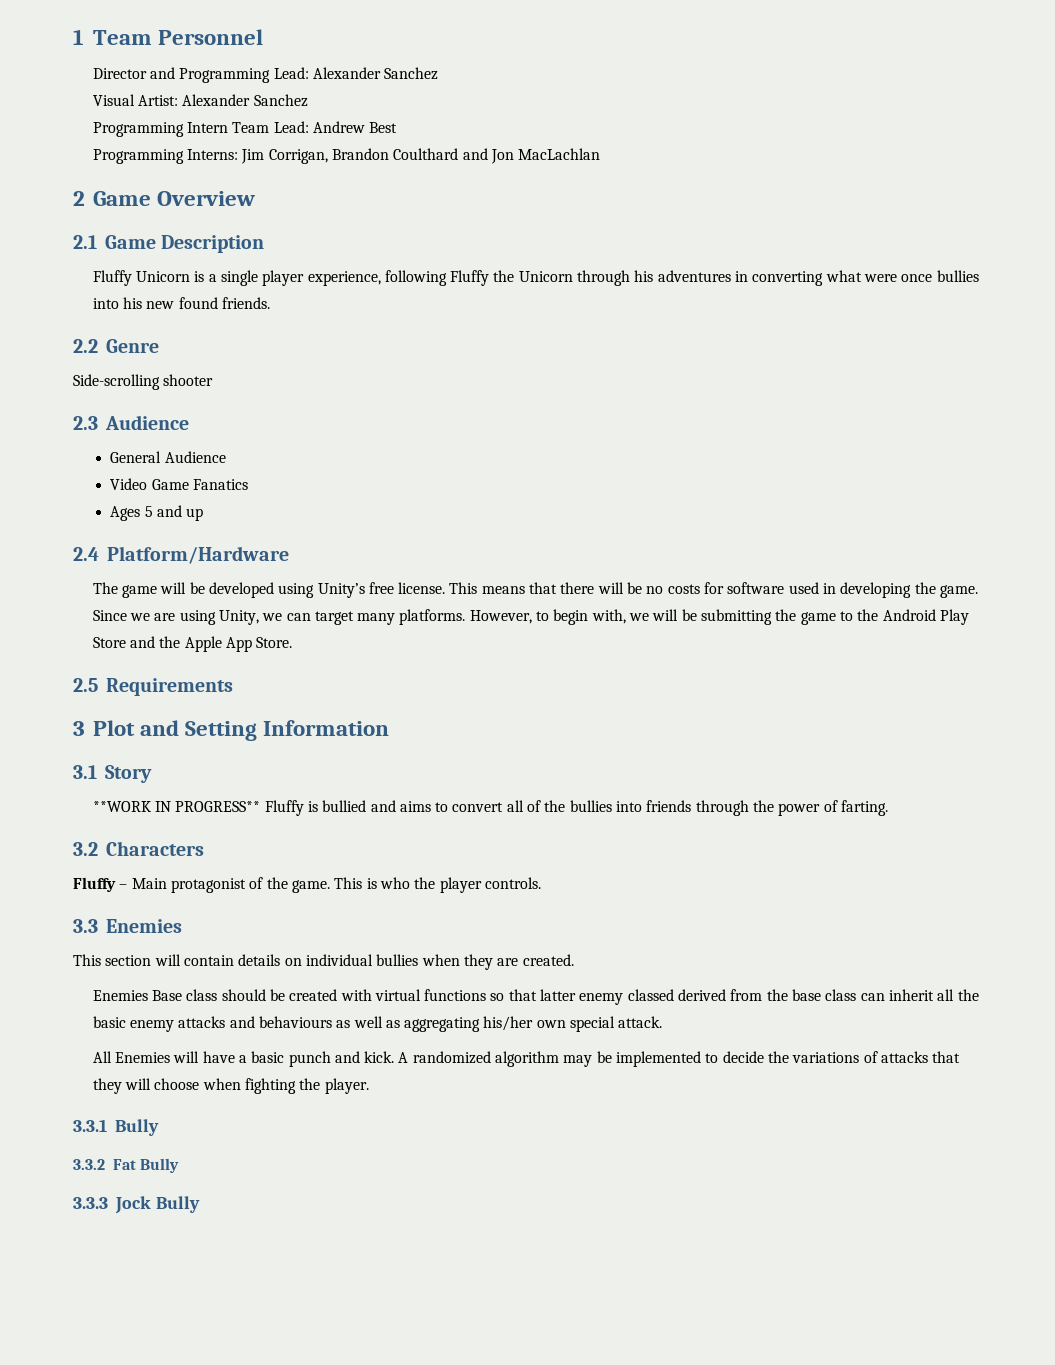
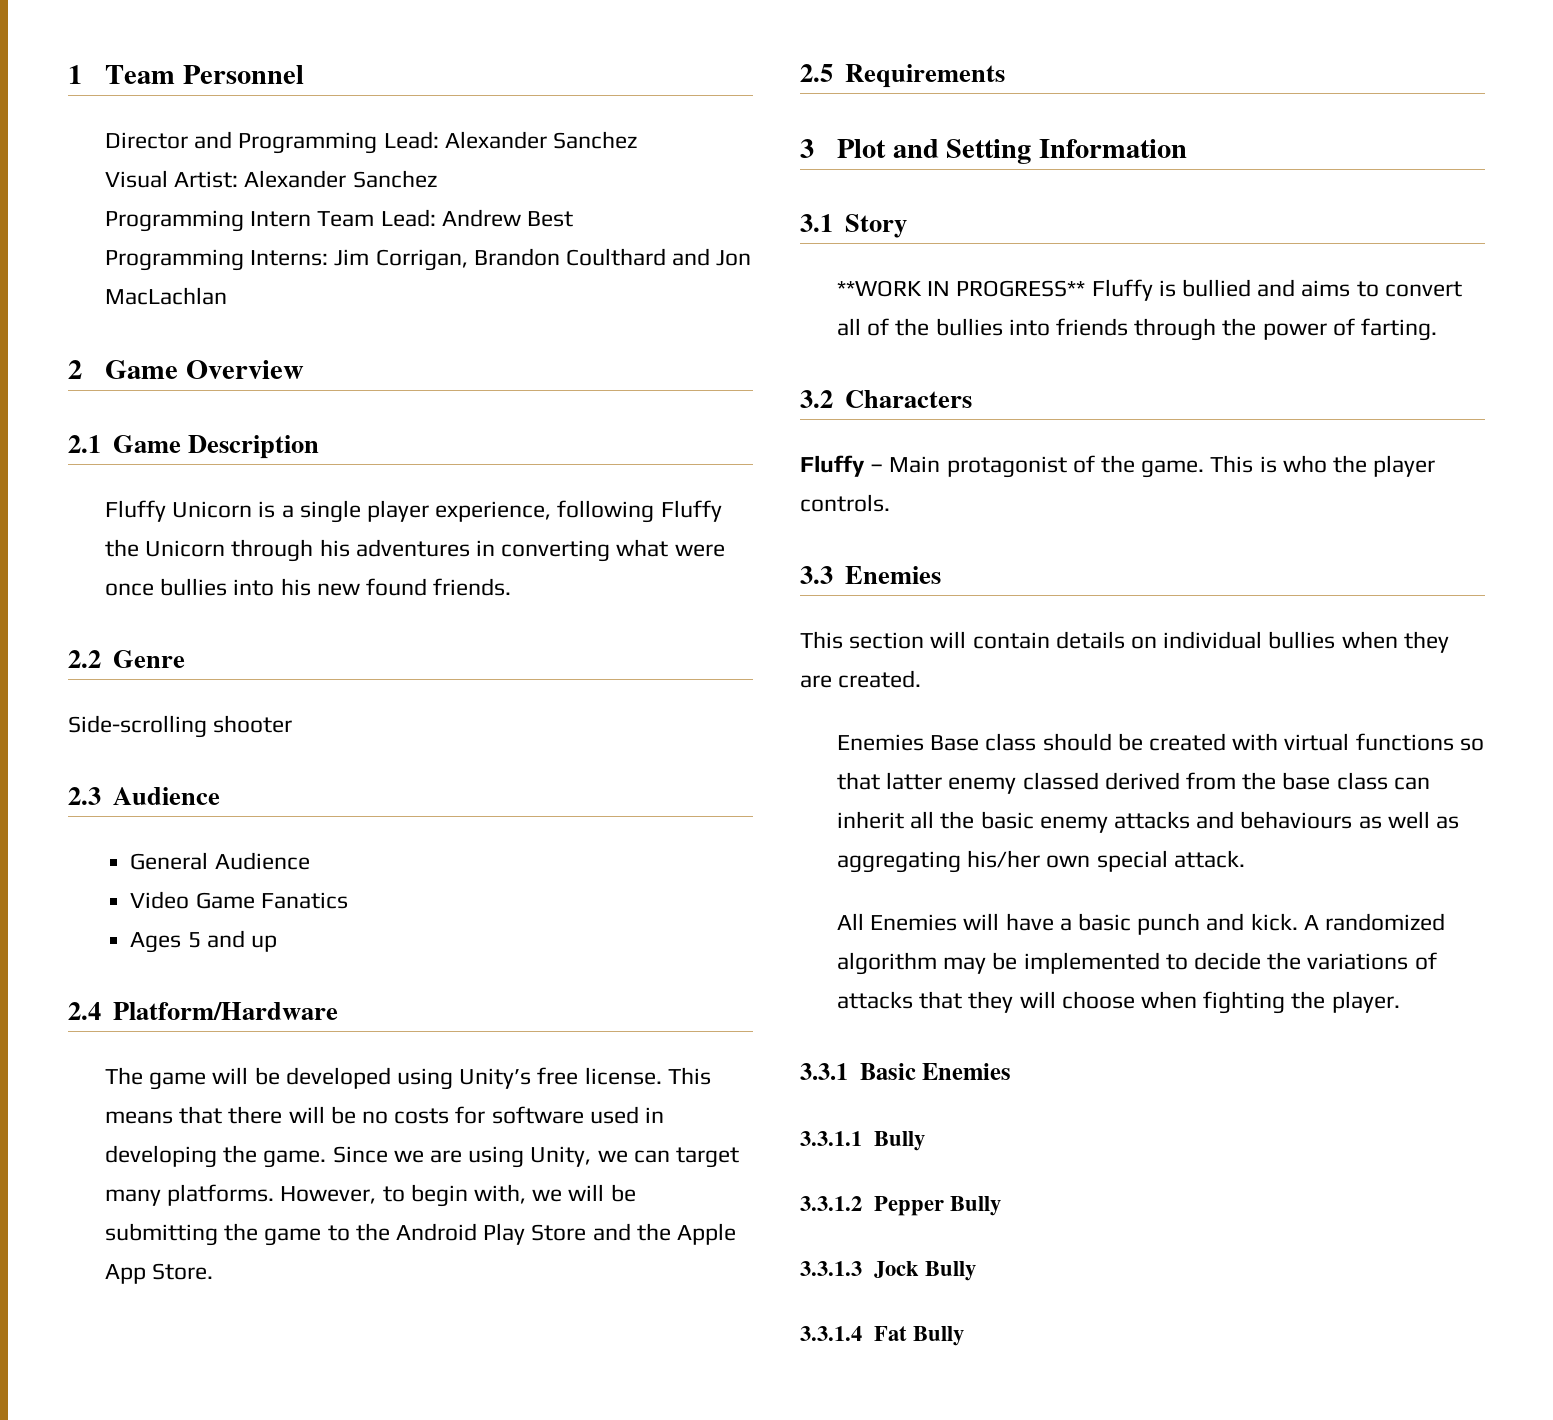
[115,1119,159,1136] [73,1159,105,1170] Bully // 3.3.2 -> [859,1063,1012,1080] [800,1131,925,1151] [800,1196,1001,1216] [800,1261,976,1281] [800,1326,862,1341] Basic Enemies // 3.3.1.1 Bully // 3.3.1.2 Pepper Bully // 3.3.1.3 Jock Bully // 3.3.1.4
[73,1196,200,1214] // 3.3.3 Jock Bully -> (964, 1336) none

